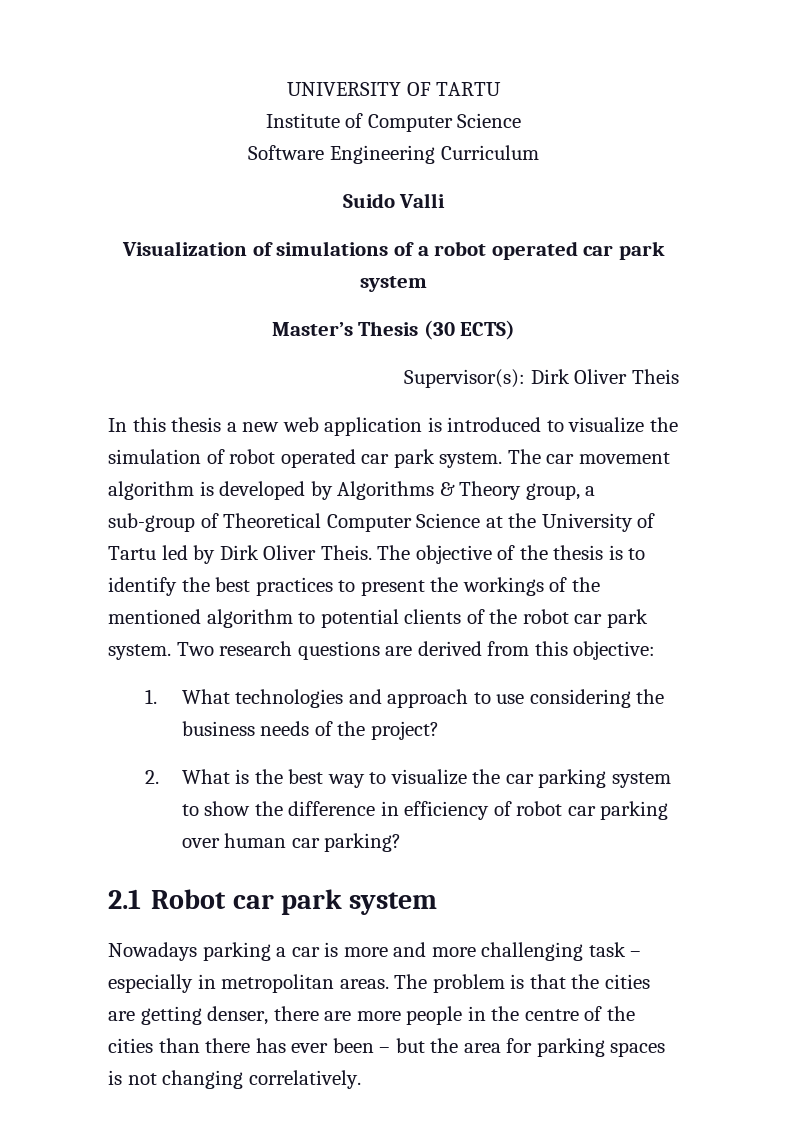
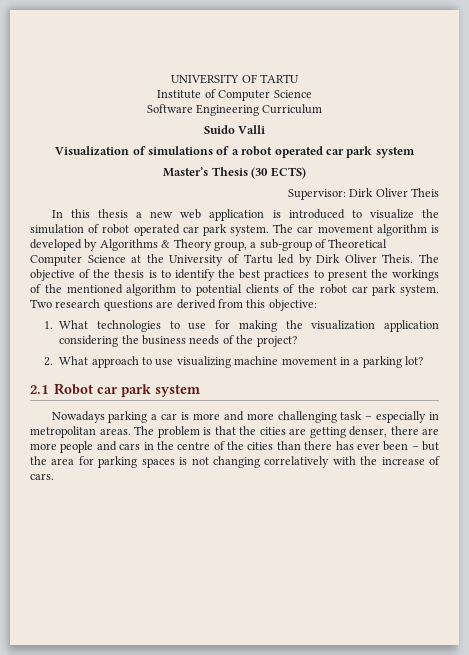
[404,369,526,388] Supervisor(s): -> [287,189,346,200] Supervisor:
[348,689,525,708] and approach to use -> [169,320,439,332] to use for making the visualization application
[235,769,672,788] [181,801,669,820] [181,833,402,852] is the best way to visualize the car parking system to show the difference in efficiency of robot car parking over human car parking? -> [91,356,424,368] approach to use visualizing machine movement in a parking lot?
(463, 1015) none -> [96,441,141,451] and cars
[248,1070,361,1089] correlatively. -> [264,456,441,468] [30,473,54,480] correlatively with the increase of cars.

